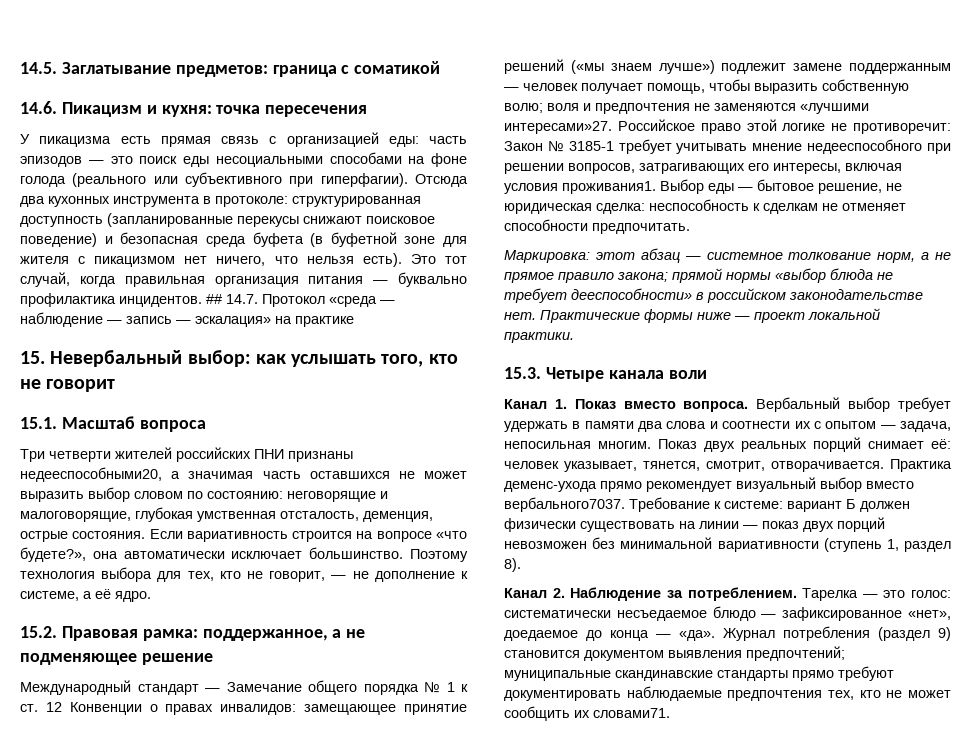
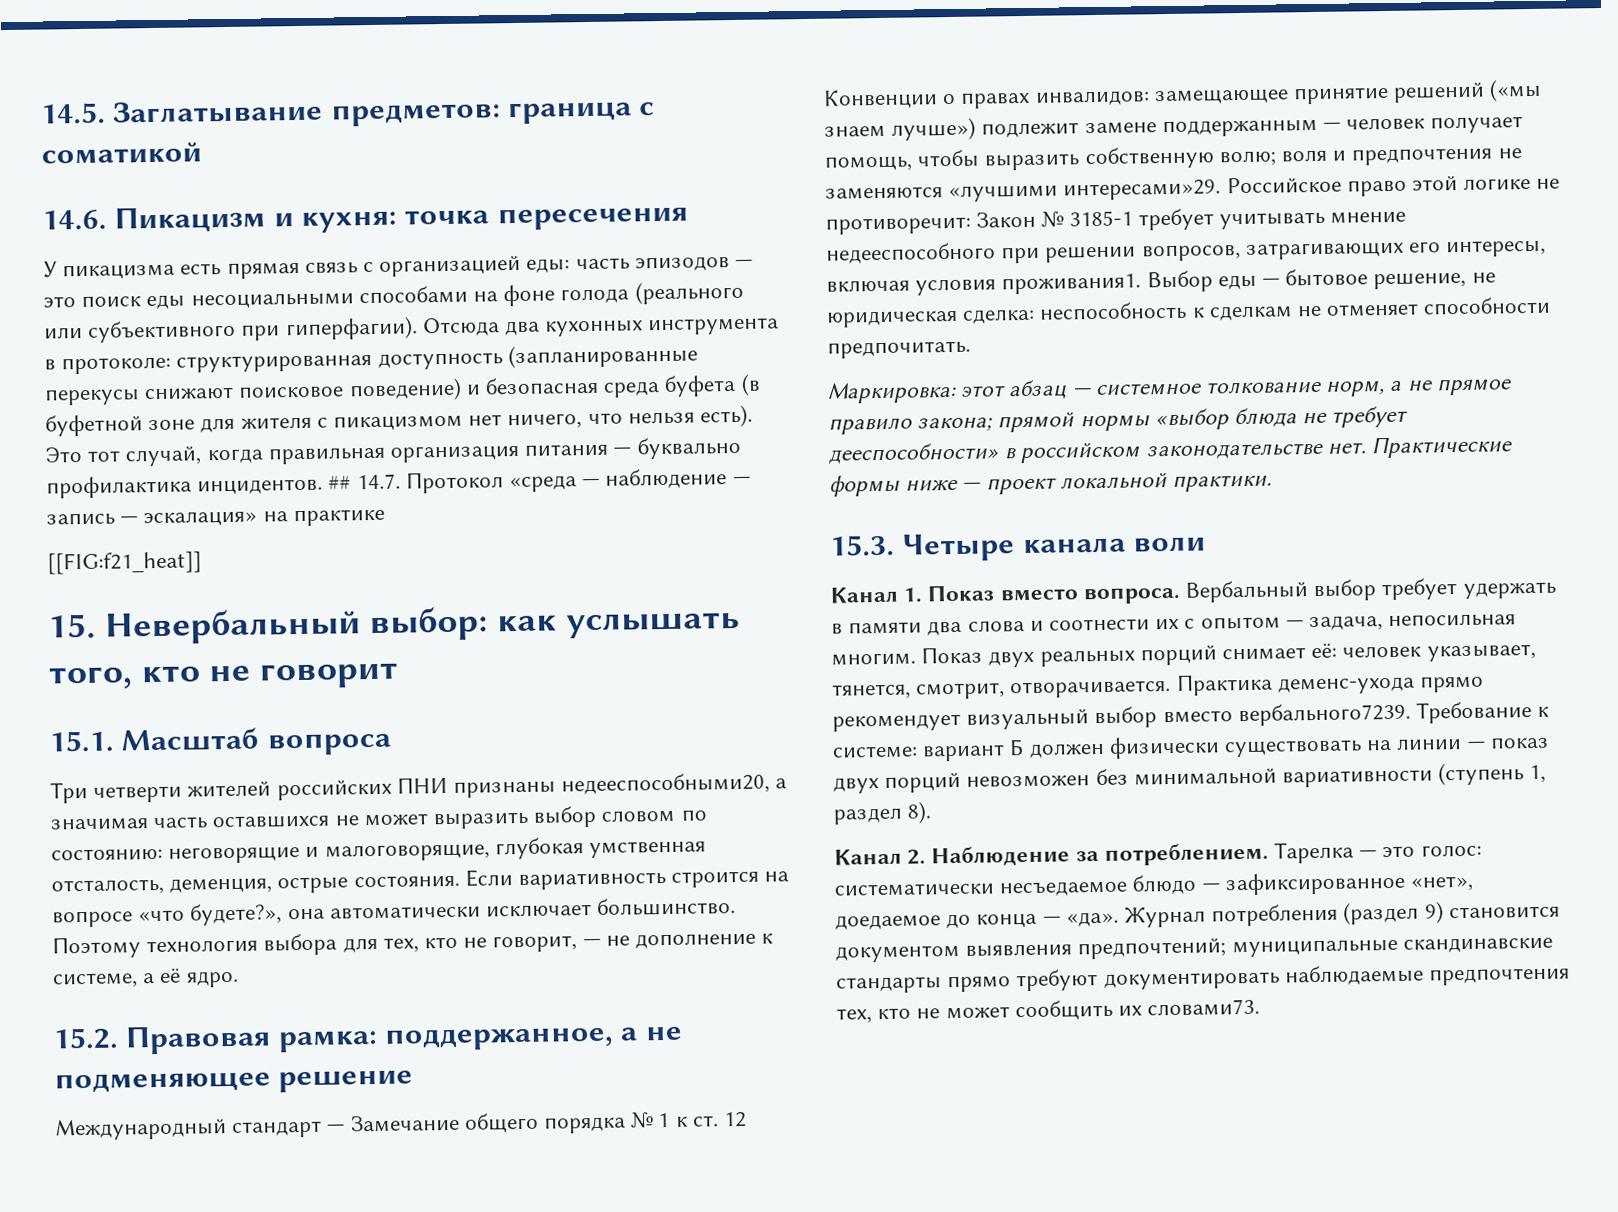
(354, 321) none -> [47,551,202,575] // [[FIG:f21_heat]]
[504,121,612,134] интересами»27. -> [1063,179,1222,201] интересами»29.
[504,497,625,512] вербального7037. -> [1237,702,1411,727] вербального7239.
[593,708,670,718] словами71. -> [1147,998,1261,1017] словами73.

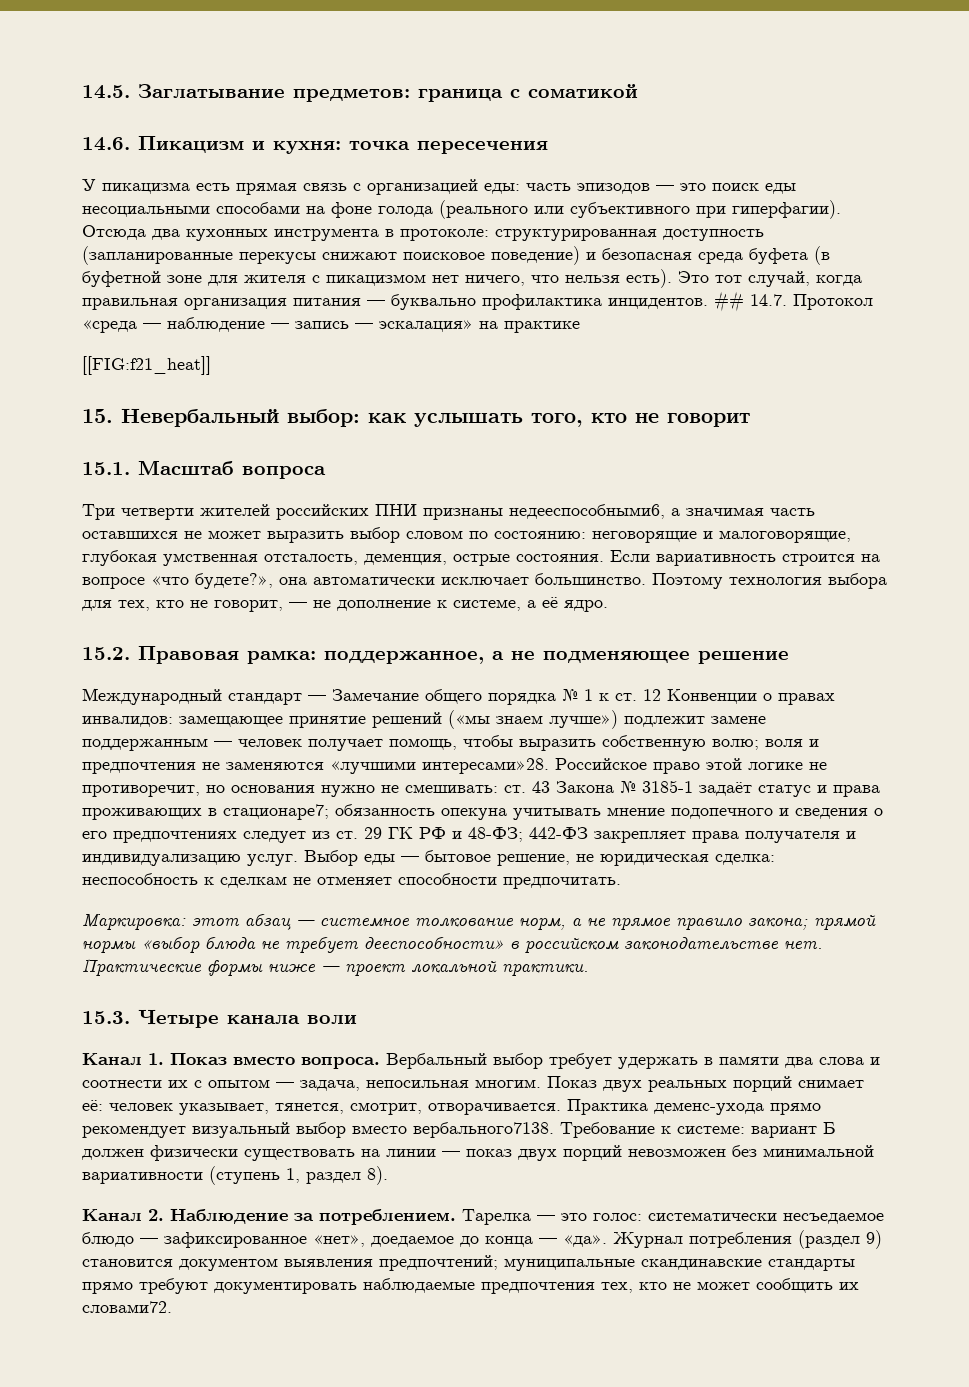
[561,772,771,796] недееспособными20, -> [509,504,665,519] недееспособными6,
[1063,179,1222,201] интересами»29. -> [422,758,549,774] интересами»28.
[825,208,1407,235] [826,239,1547,264] [826,273,1142,296] противоречит: Закон № 3185-1 требует учитывать мнение недееспособного при решении вопросов, затрагивающих его интересы, включая условия проживания1. -> [82,780,880,797] [82,804,883,820] [82,827,856,843] [82,854,298,866] противоречит, но основания нужно не смешивать: ст. 43 Закона № 3185-1 задаёт статус и права проживающих в стационаре7; обязанность опекуна учитывать мнение подопечного и сведения о его предпочтениях следует из ст. 29 ГК РФ и 48-ФЗ; 442-ФЗ закрепляет права получателя и индивидуализацию услуг.
[1237,702,1411,727] вербального7239. -> [413,1122,554,1138] вербального7138.
[1147,998,1261,1017] словами73. -> [82,1301,172,1313] словами72.

